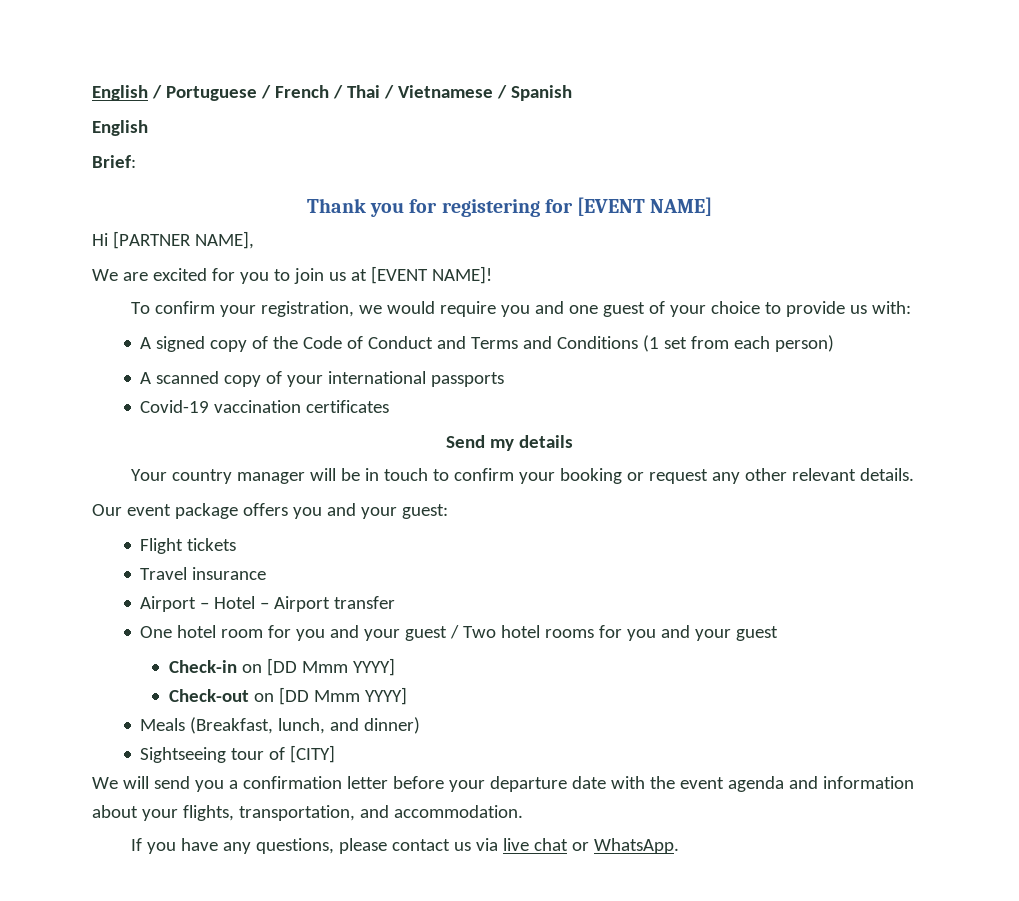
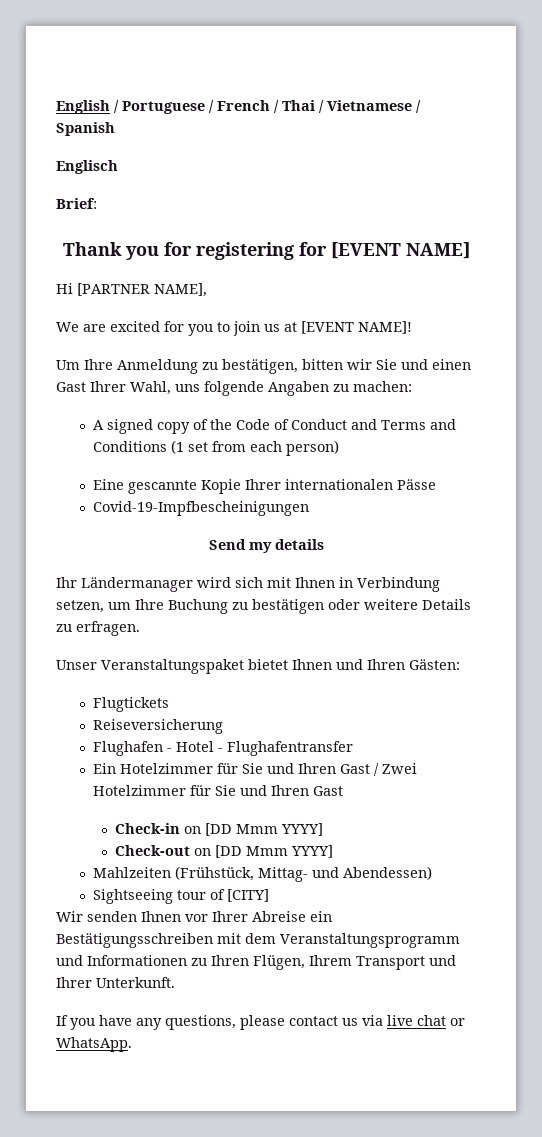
[92,120,148,136] English -> [56,160,118,174] Englisch
[131,301,912,317] To confirm your registration, we would require you and one guest of your choice to provide us with: -> [56,359,471,374] [56,381,412,396] Um Ihre Anmeldung zu bestätigen, bitten wir Sie und einen Gast Ihrer Wahl, uns folgende Angaben zu machen:
[140,371,505,387] [140,400,390,413] [446,435,573,451] [131,468,915,484] [92,503,448,519] [140,538,237,554] [140,567,267,580] [140,596,396,612] [140,625,779,641] A scanned copy of your international passports // Covid-19 vaccination certificates // Send my details // Your country manager will be in touch to confirm your booking or request any other relevant details. // Our event package offers you and your guest: // Flight tickets // Travel insurance // Airport – Hotel – Airport transfer // One hotel room for you and your guest / Two hotel rooms for you and your guest -> [93,479,437,494] [93,501,310,516] [208,539,324,553] [56,577,440,592] [56,599,471,614] [56,621,140,636] [56,659,460,674] [93,697,170,712] [93,719,224,734] [93,741,354,756] [93,763,418,776] [93,785,344,796] Eine gescannte Kopie Ihrer internationalen Pässe // Covid-19-Impfbescheinigungen // Send my details // Ihr Ländermanager wird sich mit Ihnen in Verbindung setzen, um Ihre Buchung zu bestätigen oder weitere Details zu erfragen. // Unser Veranstaltungspaket bietet Ihnen und Ihren Gästen: // Flugtickets // Reiseversicherung // Flughafen - Hotel - Flughafentransfer // Ein Hotelzimmer für Sie und Ihren Gast / Zwei Hotelzimmer für Sie und Ihren Gast
[140,717,421,734] Meals (Breakfast, lunch, and dinner) -> [93,866,433,882] Mahlzeiten (Frühstück, Mittag- und Abendessen)
[92,776,914,792] [92,805,523,821] We will send you a confirmation letter before your departure date with the event agenda and information about your flights, transportation, and accommodation. -> [56,911,332,922] [56,933,460,948] [56,955,456,970] [56,977,175,988] Wir senden Ihnen vor Ihrer Abreise ein Bestätigungsschreiben mit dem Veranstaltungsprogramm und Informationen zu Ihren Flügen, Ihrem Transport und Ihrer Unterkunft.

